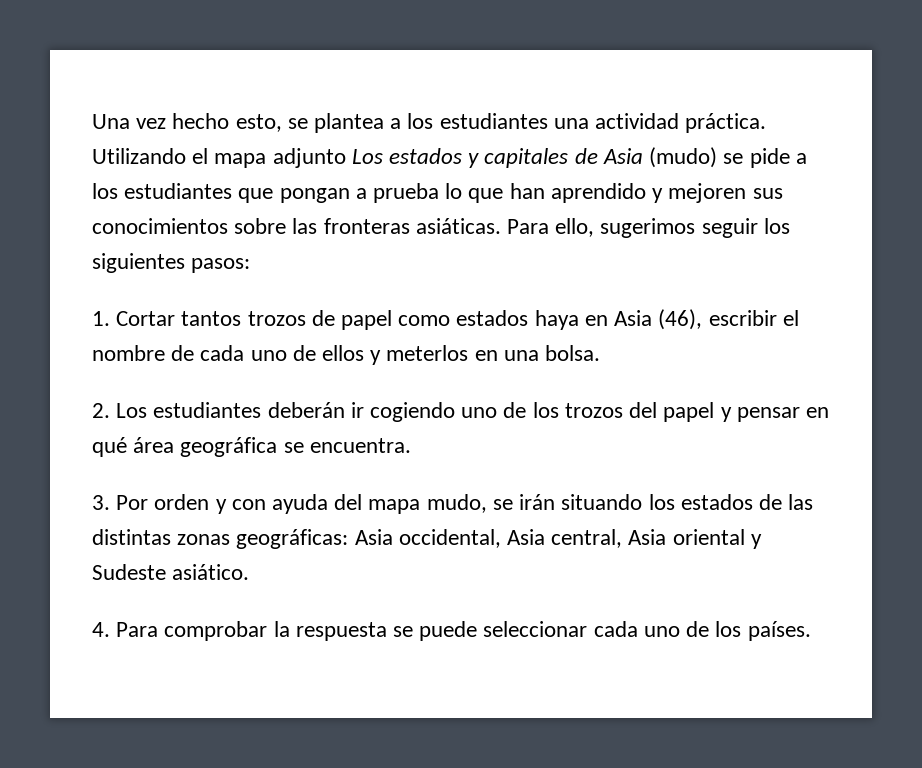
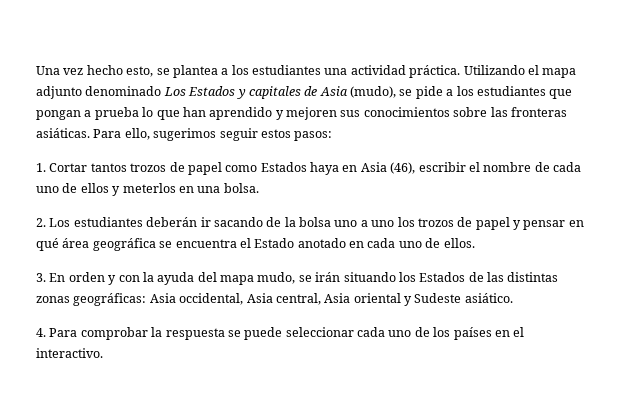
[351,148,463,164] Los estados -> [85,86,236,96] denominado Los Estados
[649,147,718,168] (mudo) -> [350,86,396,98] (mudo),
[763,218,790,234] [92,253,185,273] los siguientes -> [260,129,291,138] estos
[456,310,529,326] estados -> [260,162,307,172] Estados
[370,402,527,422] cogiendo uno de -> [213,217,395,227] sacando de la bolsa uno a uno
[629,402,658,418] del -> [457,217,473,227] de
[309,438,411,453] encuentra. -> [175,238,475,248] encuentra el Estado anotado en cada uno de ellos.
[116,495,149,510] Por -> [49,273,66,282] En
(266, 504) none -> [142,272,154,282] la
[680,494,753,510] estados -> [419,272,466,282] Estados
[747,621,811,641] países. -> [453,327,525,340] [36,348,103,358] países en el interactivo.

